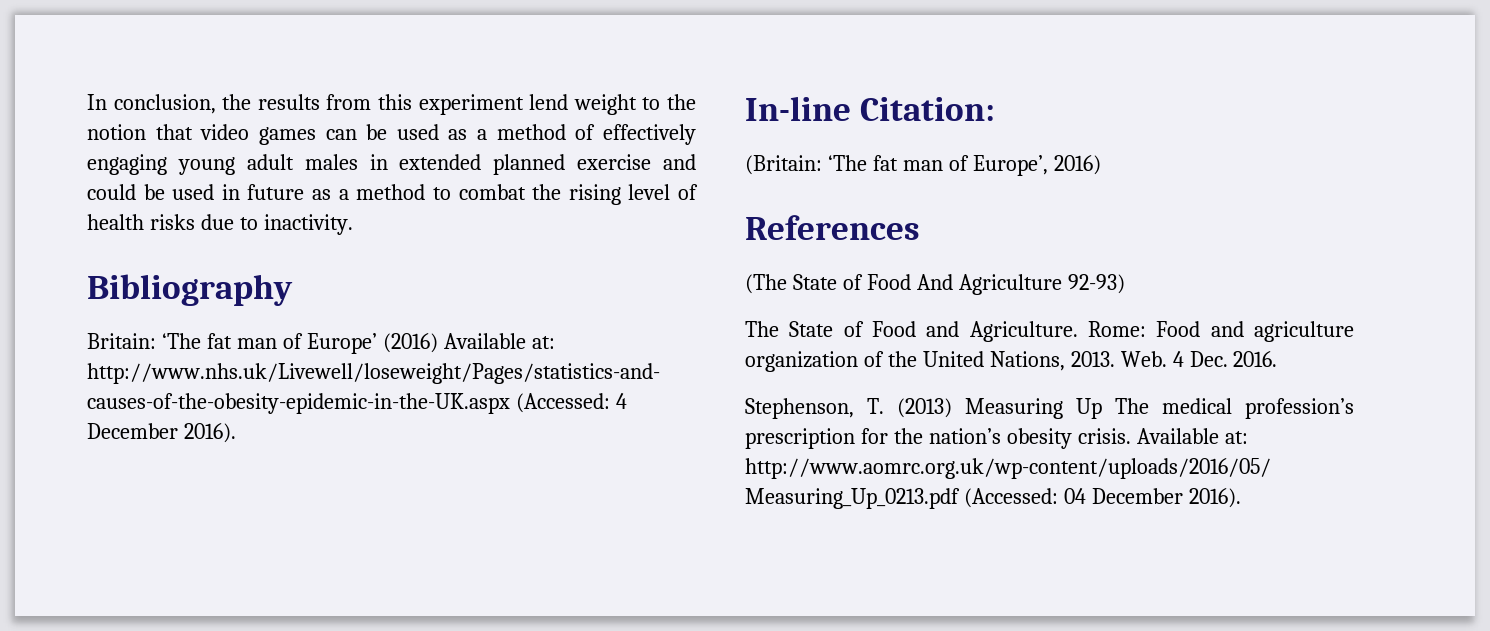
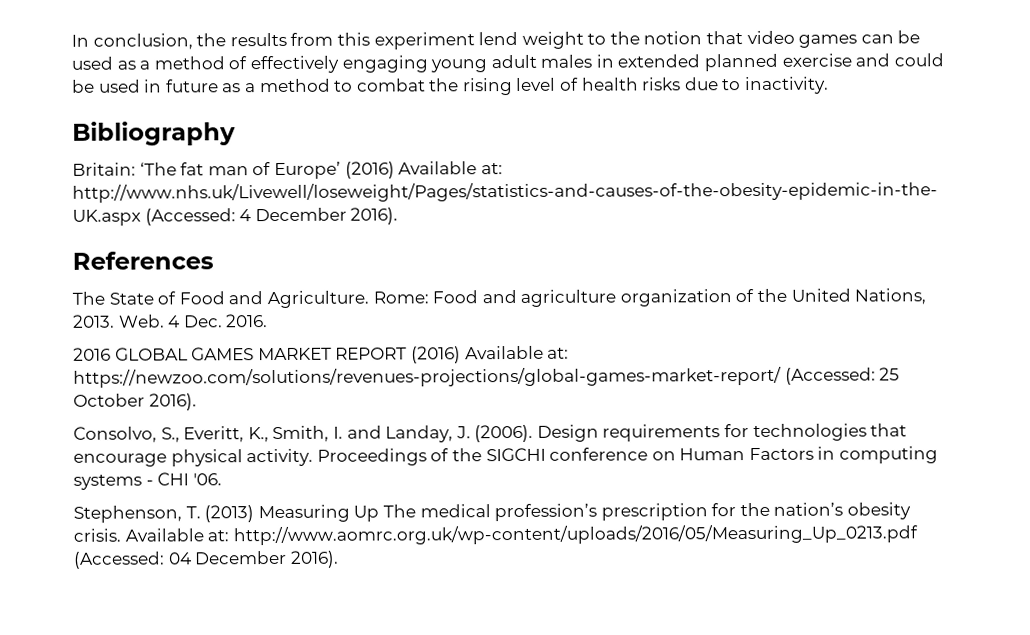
[745,96,996,121] [745,155,1101,176] [745,215,920,240] [745,274,1125,295] In-line Citation: // (Britain: ‘The fat man of Europe’, 2016) // References // (The State of Food And Agriculture 92-93) -> [72,251,214,270] References
(1278, 359) none -> [73,345,570,364] [73,366,901,388] [73,393,197,411] [73,423,908,443] [73,446,939,467] [73,472,222,490] // 2016 GLOBAL GAMES MARKET REPORT (2016) Available at: https://newzoo.com/solutions/revenues-projections/global-games-market-report/ (Accessed: 25 October 2016). // Consolvo, S., Everitt, K., Smith, I. and Landay, J. (2006). Design requirements for technologies that encourage physical activity. Proceedings of the SIGCHI conference on Human Factors in computing systems - CHI '06.

